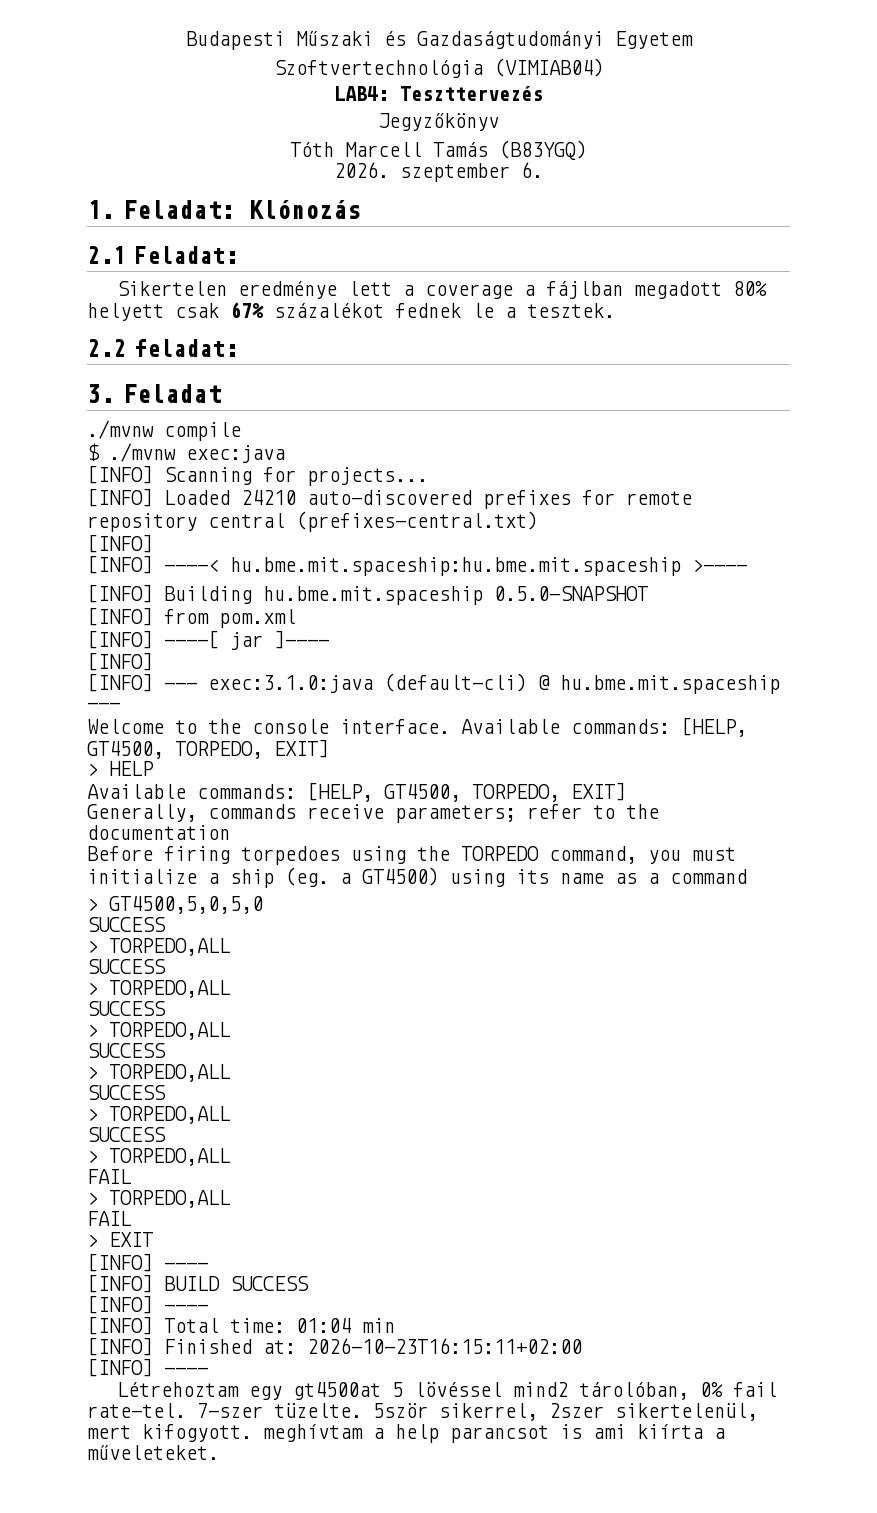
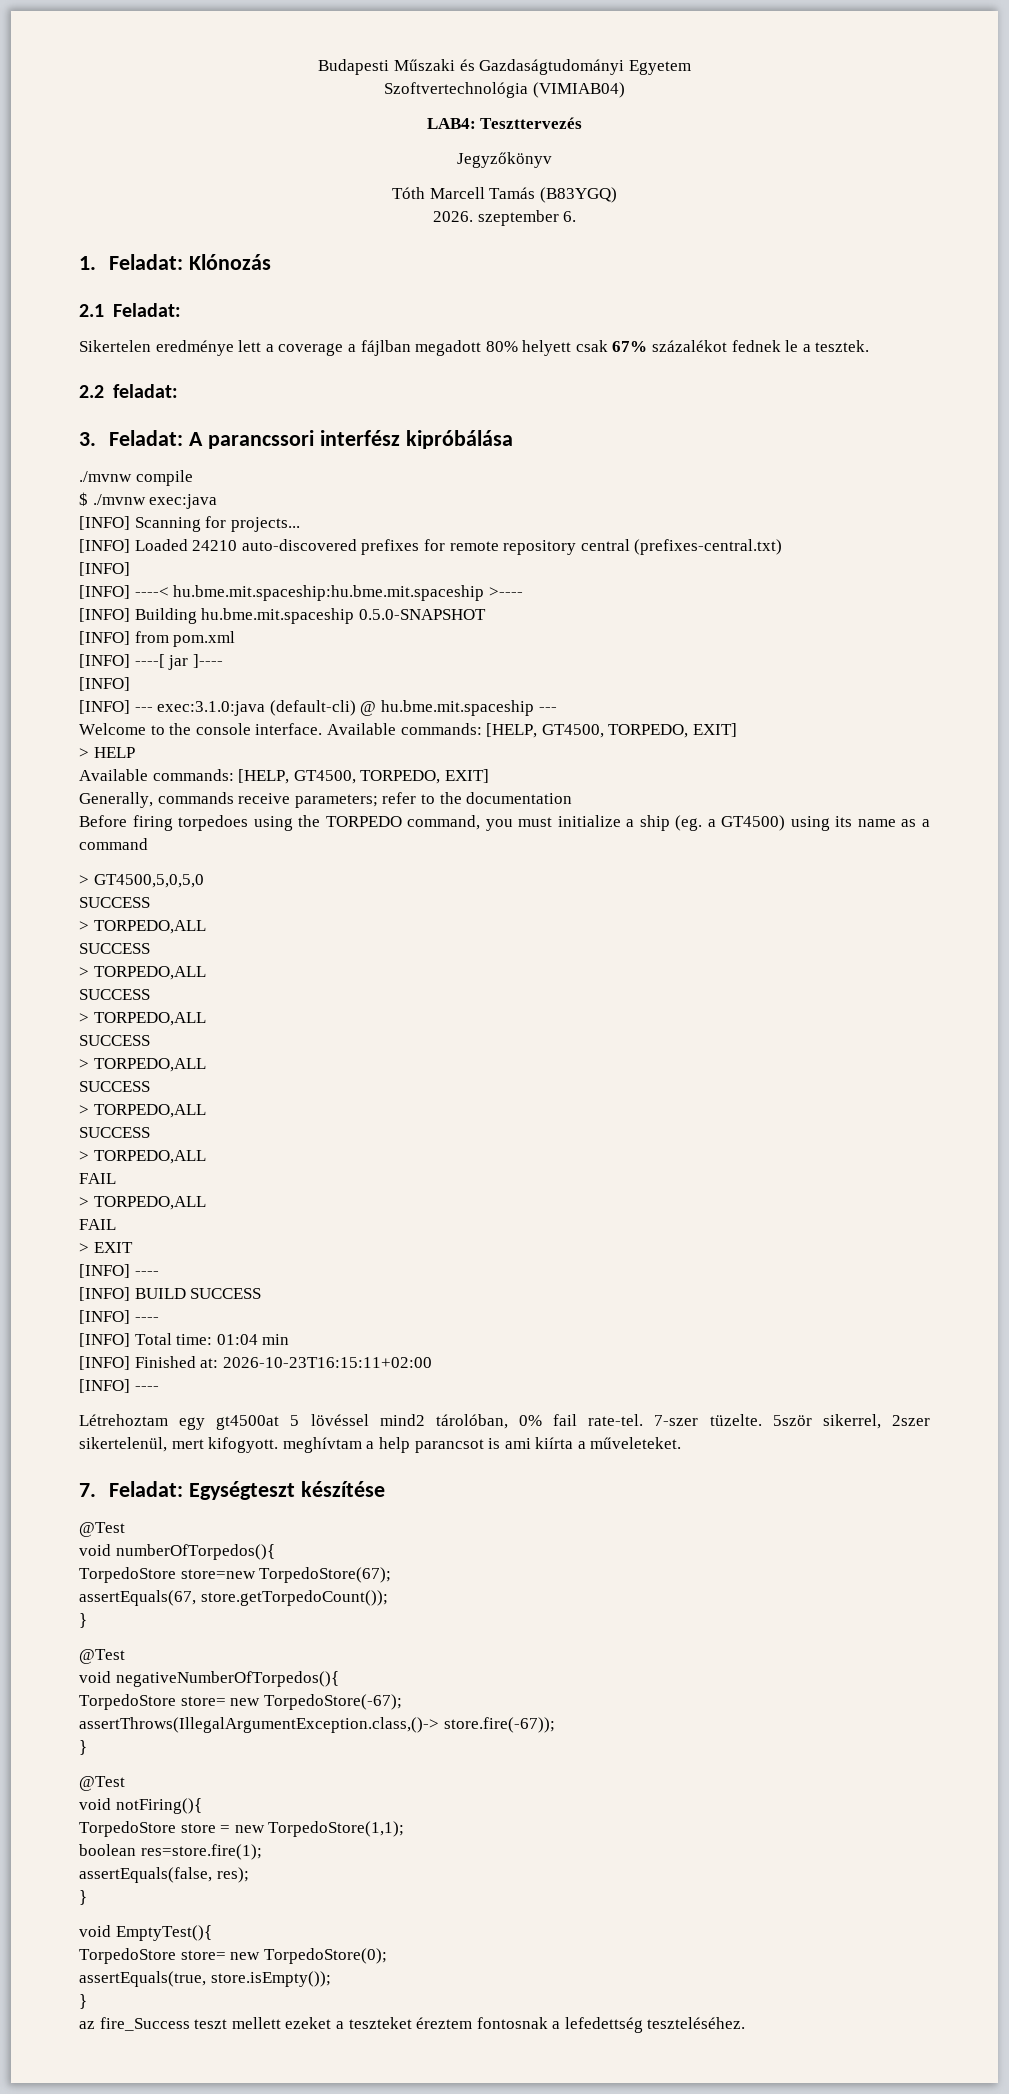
[123,384,222,403] Feladat -> [109,430,513,449] Feladat: A parancssori interfész kipróbálása
(219, 1452) none -> [79,1481,385,1500] [79,1522,125,1537] [79,1544,275,1560] [79,1567,392,1583] [79,1590,388,1606] [79,1613,87,1628] [79,1649,125,1664] [79,1671,339,1687] [79,1694,402,1710] [79,1717,555,1733] [79,1740,87,1755] [79,1776,125,1791] [79,1798,202,1814] [79,1821,405,1837] [79,1844,262,1860] [79,1867,249,1883] [79,1890,87,1905] [79,1925,212,1941] [79,1948,387,1964] [79,1971,331,1987] [79,1994,87,2009] [79,2017,746,2033] // 7. Feladat: Egységteszt készítése // @Test // void numberOfTorpedos(){ // TorpedoStore store=new TorpedoStore(67); // assertEquals(67, store.getTorpedoCount()); // } // @Test // void negativeNumberOfTorpedos(){ // TorpedoStore store= new TorpedoStore(-67); // assertThrows(IllegalArgumentException.class,()-> store.fire(-67)); // } // @Test // void notFiring(){ // TorpedoStore store = new TorpedoStore(1,1); // boolean res=store.fire(1); // assertEquals(false, res); // } // void EmptyTest(){ // TorpedoStore store= new TorpedoStore(0); // assertEquals(true, store.isEmpty()); // } // az fire_Success teszt mellett ezeket a teszteket éreztem fontosnak a lefedettség teszteléséhez.

